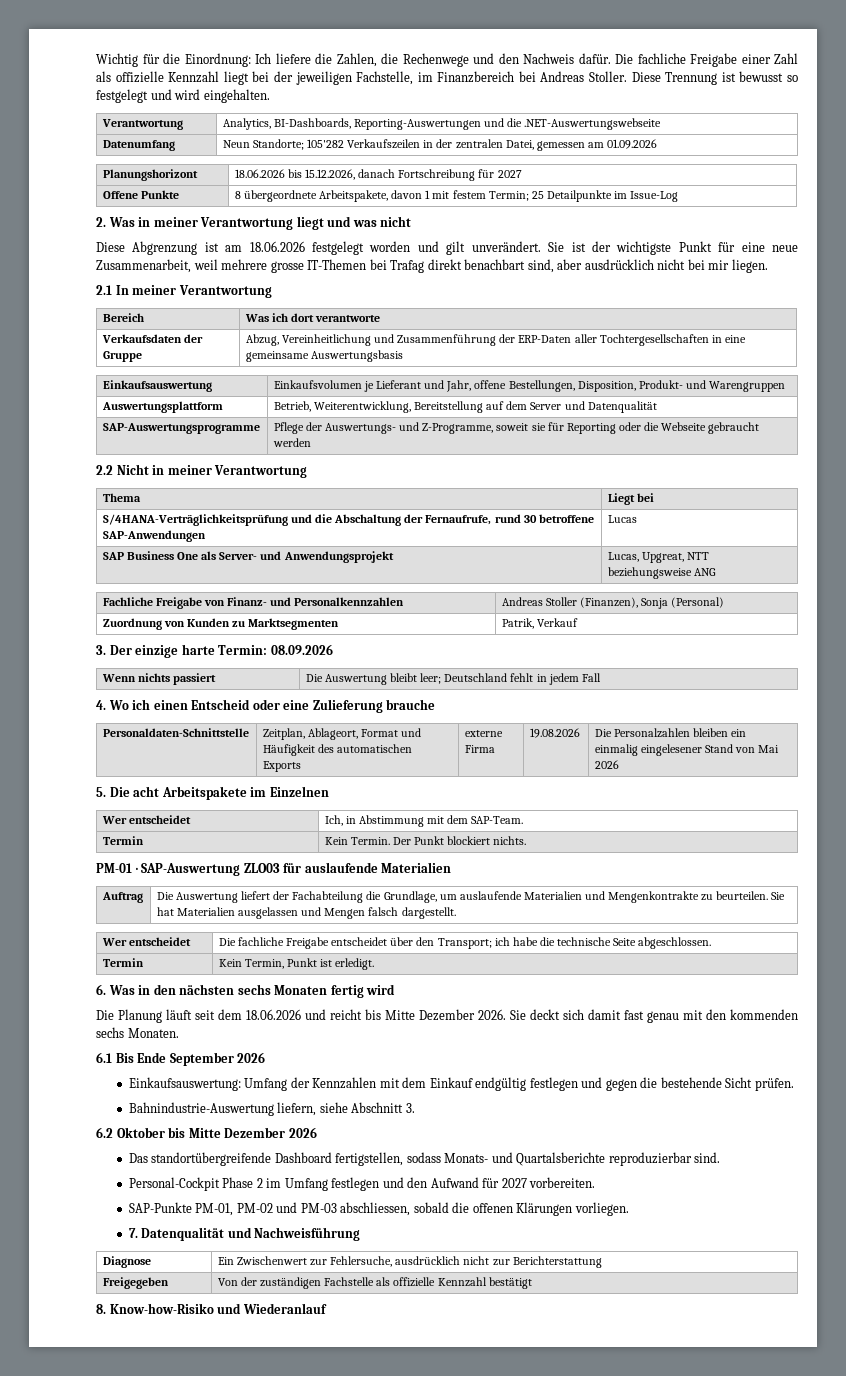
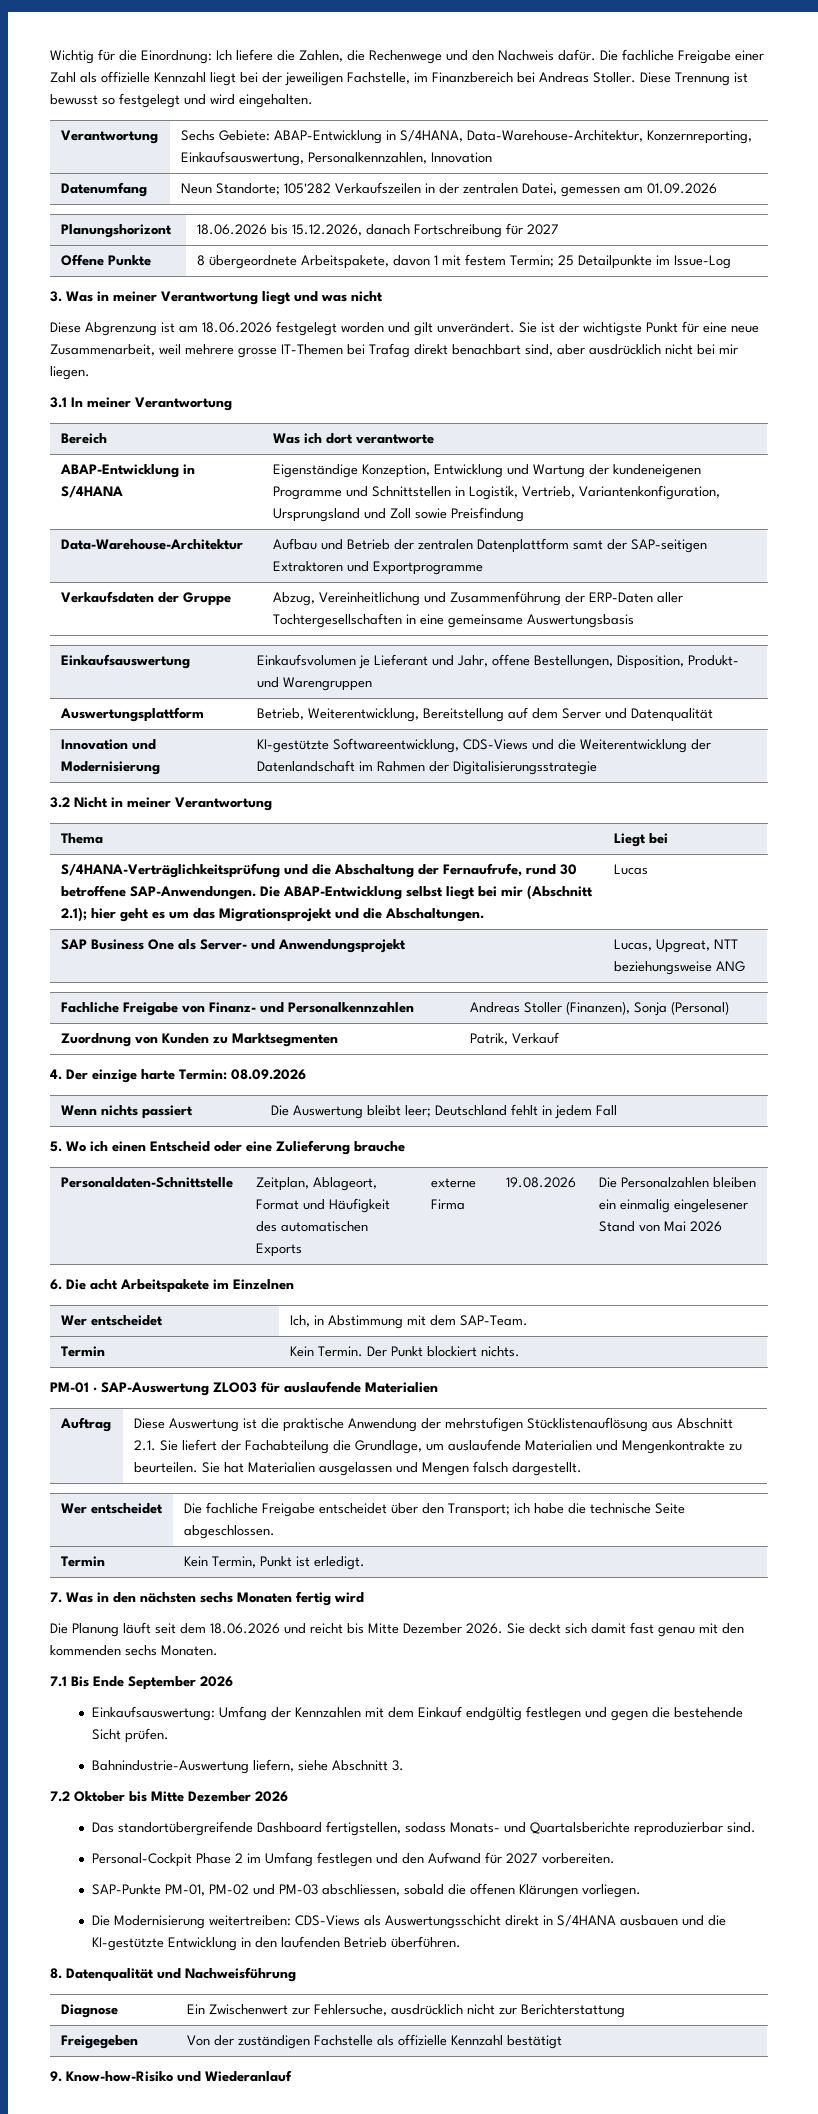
[222,118,662,130] Analytics, BI-Dashboards, Reporting-Auswertungen und die .NET-Auswertungswebseite -> [181,130,753,144] [181,151,493,166] Sechs Gebiete: ABAP-Entwicklung in S/4HANA, Data-Warehouse-Architektur, Konzernreporting, Einkaufsauswertung, Personalkennzahlen, Innovation
[96,217,106,227] 2. -> [50,291,62,302] 3.
[96,285,112,295] 2.1 -> [50,397,67,408] 3.1
(381, 318) none -> [60,464,196,478] [61,486,124,498] [273,464,702,478] [273,485,721,500] [273,507,525,522] [61,539,244,550] [273,538,708,553] [273,561,484,575] // ABAP-Entwicklung in S/4HANA | Eigenständige Konzeption, Entwicklung und Wartung der kundeneigenen Programme und Schnittstellen in Logistik, Vertrieb, Variantenkonfiguration, Ursprungsland und Zoll sowie Preisfindung // Data-Warehouse-Architektur | Aufbau und Betrieb der zentralen Datenplattform samt der SAP-seitigen Extraktoren und Exportprogramme
[102,423,260,434] [273,422,760,434] [272,438,311,447] [96,465,113,475] SAP-Auswertungsprogramme | Pflege der Auswertungs- und Z-Programme, soweit sie für Reporting oder die Webseite gebraucht werden // 2.2 -> [61,739,157,750] [61,761,161,775] [257,738,712,753] [257,760,598,775] [50,797,70,808] Innovation und Modernisierung | KI-gestützte Softwareentwicklung, CDS-Views und die Weiterentwicklung der Datenlandschaft im Rahmen der Digitalisierungsstrategie // 3.2
[102,530,206,542] SAP-Anwendungen -> [130,885,594,900] [61,907,485,922] SAP-Anwendungen. Die ABAP-Entwicklung selbst liegt bei mir (Abschnitt 2.1); hier geht es um das Migrationsprojekt und die Abschaltungen.
[96,645,106,655] 3. -> [50,1069,62,1080] 4.
[96,700,106,710] 4. -> [50,1141,62,1152] 5.
[96,787,106,797] 5. -> [50,1279,62,1290] 6.
[156,892,239,903] Die Auswertung -> [134,1417,734,1432] [134,1440,179,1451] Diese Auswertung ist die praktische Anwendung der mehrstufigen Stücklistenauflösung aus Abschnitt 2.1. Sie
[96,984,106,995] 6. -> [50,1592,62,1603] 7.
[96,1052,112,1063] 6.1 -> [50,1676,67,1687] 7.1
[96,1127,113,1138] 6.2 -> [50,1791,70,1802] 7.2
[128,1228,138,1238] 7. -> [92,1915,727,1929] [92,1936,462,1951] [50,1968,62,1979] Die Modernisierung weitertreiben: CDS-Views als Auswertungsschicht direkt in S/4HANA ausbauen und die KI-gestützte Entwicklung in den laufenden Betrieb überführen. // 8.
[96,1304,106,1314] 8. -> [50,2071,62,2082] 9.

